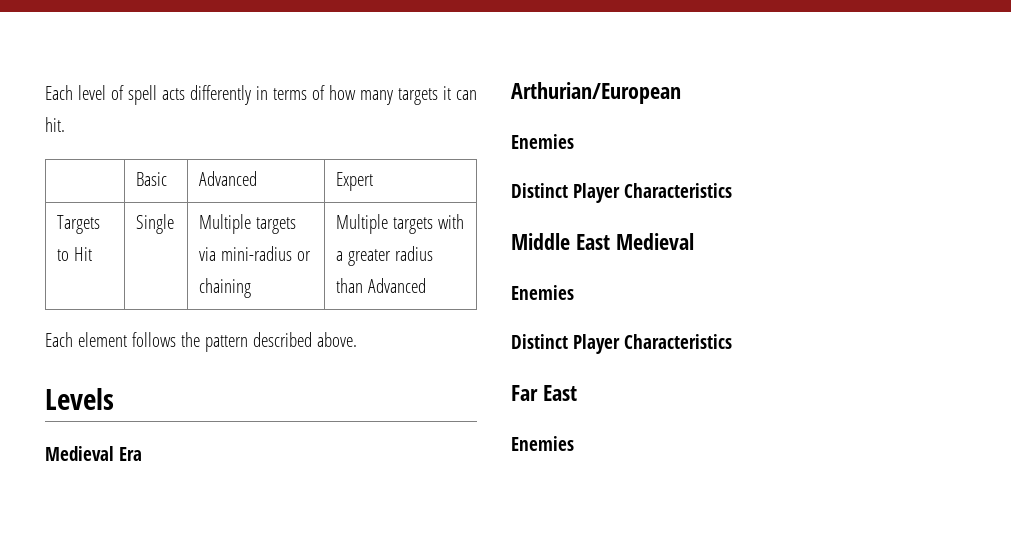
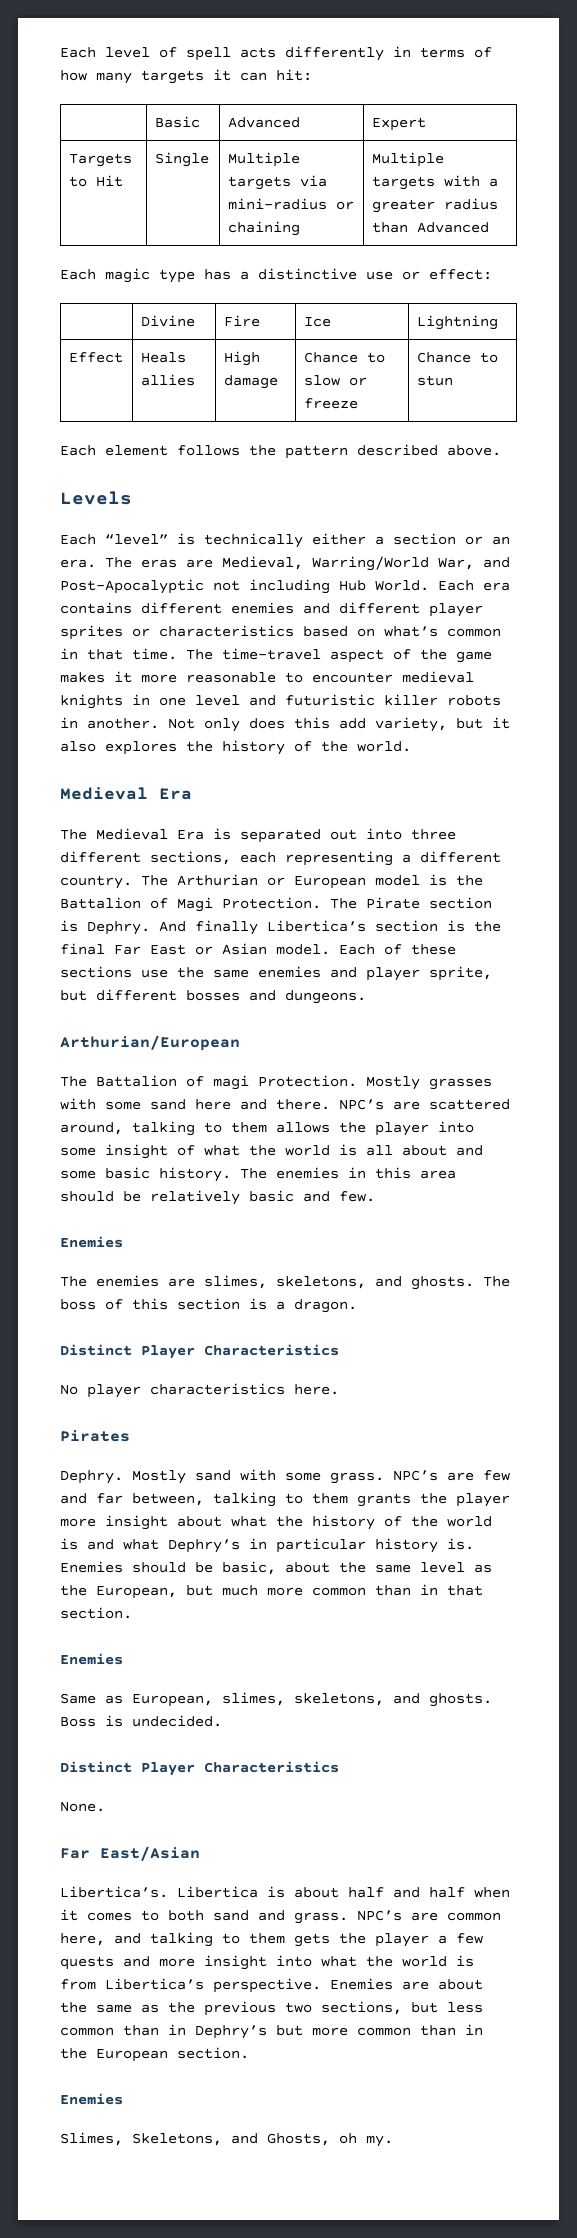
[45,117,65,132] hit. -> [276,69,312,81] hit:
(427, 285) none -> [60,268,492,283] [140,315,195,327] [223,315,260,327] [303,317,331,327] [416,315,498,330] [68,352,123,363] [140,352,186,363] [140,374,195,386] [223,351,260,366] [223,375,278,389] [303,352,385,363] [303,375,367,386] [303,398,358,409] [416,352,498,363] [416,375,453,386] // Each magic type has a distinctive use or effect: // | Divine | Fire | Ice | Lightning // Effect | Heals allies | High damage | Chance to slow or freeze | Chance to stun
[45,446,142,461] [511,82,681,104] [511,134,574,149] [511,183,732,203] [511,233,694,250] [511,285,574,300] [511,334,732,354] [511,385,577,401] [511,436,574,451] Medieval Era // Arthurian/European // Enemies // Distinct Player Characteristics // Middle East Medieval // Enemies // Distinct Player Characteristics // Far East // Enemies -> [60,533,510,548] [60,556,510,571] [60,579,510,594] [60,602,483,617] [60,625,501,640] [60,648,492,663] [60,671,474,683] [60,694,501,709] [60,717,510,732] [60,740,411,755] [60,787,192,800] [60,828,456,843] [60,851,501,866] [60,874,483,889] [60,897,492,912] [60,920,501,935] [60,943,456,955] [60,966,492,981] [60,989,366,1004] [60,1035,240,1051] [60,1075,492,1090] [60,1098,510,1110] [60,1121,474,1136] [60,1144,483,1159] [60,1167,456,1182] [60,1190,375,1205] [60,1236,123,1248] [60,1275,510,1290] [60,1298,357,1313] [60,1344,339,1359] [60,1383,339,1398] [60,1430,130,1442] [60,1469,510,1484] [60,1492,510,1507] [60,1515,492,1530] [60,1538,474,1553] [60,1561,492,1575] [60,1584,483,1599] [60,1607,132,1619] [60,1653,123,1665] [60,1692,492,1707] [60,1715,222,1727] [60,1761,339,1776] [60,1801,105,1812] [60,1846,200,1861] [60,1886,510,1898] [60,1909,501,1924] [60,1932,483,1947] [60,1955,474,1970] [60,1978,483,1993] [60,2001,483,2016] [60,2024,483,2039] [60,2047,249,2062] [60,2093,123,2105] [60,2132,393,2147] Each “level” is technically either a section or an era. The eras are Medieval, Warring/World War, and Post-Apocalyptic not including Hub World. Each era contains different enemies and different player sprites or characteristics based on what’s common in that time. The time-travel aspect of the game makes it more reasonable to encounter medieval knights in one level and futuristic killer robots in another. Not only does this add variety, but it also explores the history of the world. // Medieval Era // The Medieval Era is separated out into three different sections, each representing a different country. The Arthurian or European model is the Battalion of Magi Protection. The Pirate section is Dephry. And finally Libertica’s section is the final Far East or Asian model. Each of these sections use the same enemies and player sprite, but different bosses and dungeons. // Arthurian/European // The Battalion of magi Protection. Mostly grasses with some sand here and there. NPC’s are scattered around, talking to them allows the player into some insight of what the world is all about and some basic history. The enemies in this area should be relatively basic and few. // Enemies // The enemies are slimes, skeletons, and ghosts. The boss of this section is a dragon. // Distinct Player Characteristics // No player characteristics here. // Pirates // Dephry. Mostly sand with some grass. NPC’s are few and far between, talking to them grants the player more insight about what the history of the world is and what Dephry’s in particular history is. Enemies should be basic, about the same level as the European, but much more common than in that section. // Enemies // Same as European, slimes, skeletons, and ghosts. Boss is undecided. // Distinct Player Characteristics // None. // Far East/Asian // Libertica’s. Libertica is about half and half when it comes to both sand and grass. NPC’s are common here, and talking to them gets the player a few quests and more insight into what the world is from Libertica’s perspective. Enemies are about the same as the previous two sections, but less common than in Dephry’s but more common than in the European section. // Enemies // Slimes, Skeletons, and Ghosts, oh my.

